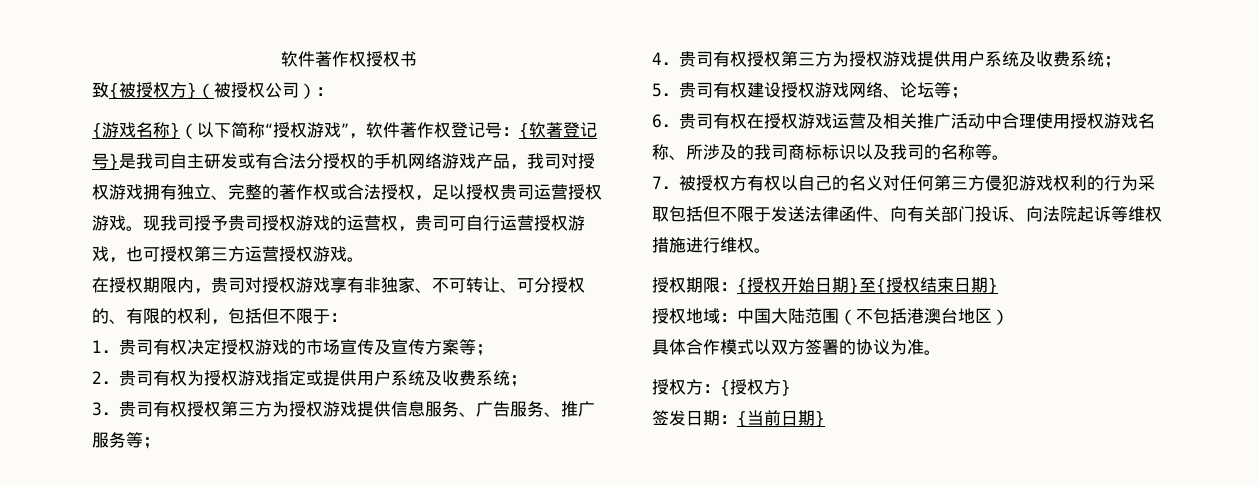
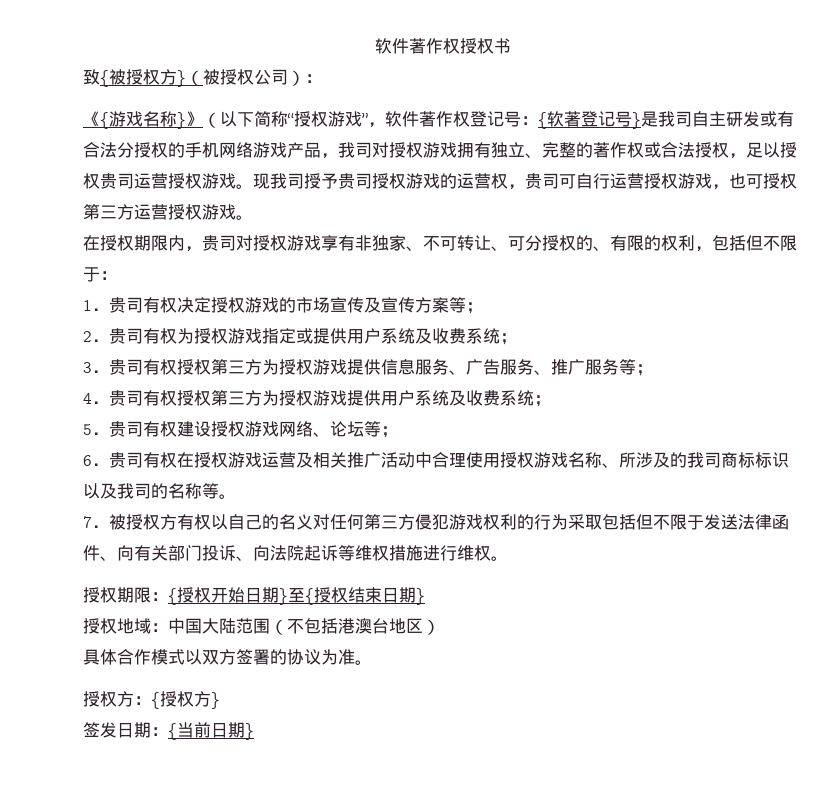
(333, 91) none -> [83,111,100,127] 《
(180, 131) none -> [186,111,203,127] 》

